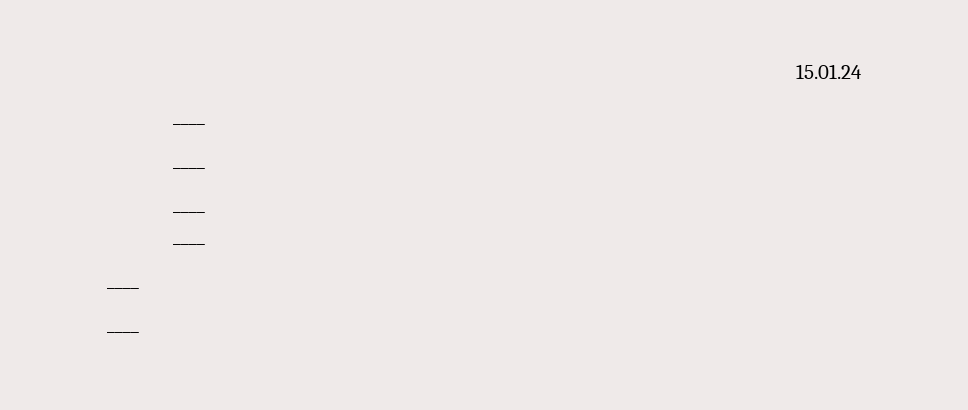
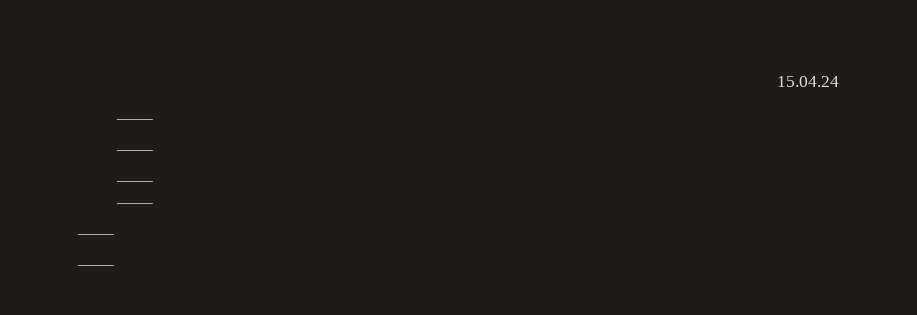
[796,64,862,79] 15.01.24 -> [777,76,839,87] 15.04.24

